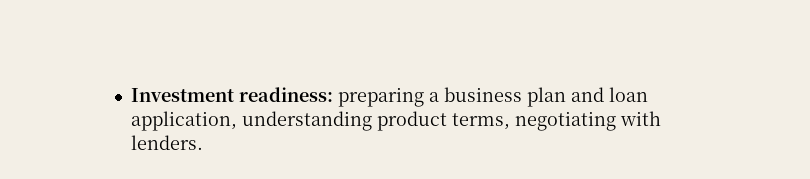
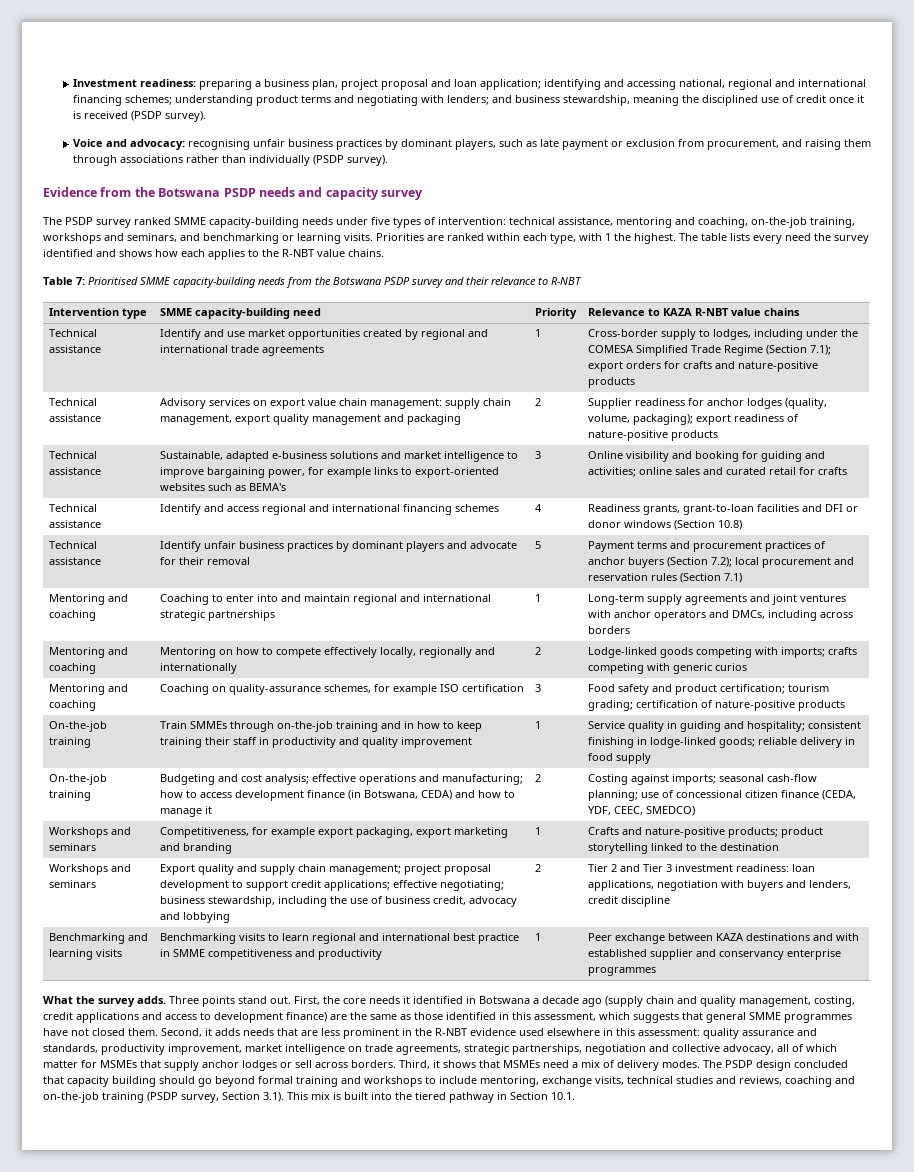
[527,87,649,107] [131,111,662,131] [131,135,204,150] plan and loan application, understanding product terms, negotiating with lenders. -> [311,79,866,90] [72,95,864,106] [72,111,206,122] [72,139,871,150] [72,155,388,166] [43,187,423,200] [43,217,855,228] [43,233,869,244] [43,249,384,260] [43,277,582,288] [48,308,147,319] [159,308,321,319] [534,308,577,319] [587,308,800,316] [48,329,97,337] [48,345,101,353] [159,329,488,340] [159,345,324,356] [534,329,541,337] [587,329,858,340] [587,345,831,356] [587,361,818,372] [587,377,635,388] [48,398,97,406] [48,414,101,422] [159,398,511,409] [159,414,461,425] [534,398,541,406] [587,398,827,409] [587,414,799,425] [587,430,718,441] [48,451,97,459] [48,467,101,475] [159,451,518,462] [159,467,499,478] [159,483,286,491] [534,451,541,459] [587,451,825,462] [587,467,847,477] [48,504,97,512] [48,520,101,528] [159,504,499,515] [534,504,542,512] [587,504,858,515] [587,520,742,530] [48,541,97,549] [48,557,101,565] [159,541,517,552] [159,557,250,565] [534,541,541,549] [587,541,826,552] [587,557,854,568] [587,573,742,583] [48,594,128,605] [48,610,96,621] [159,594,491,605] [159,610,275,621] [534,594,541,602] [587,594,846,605] [587,610,853,621] [587,626,630,634] [48,647,128,658] [48,663,96,674] [159,647,495,658] [159,663,237,674] [534,647,541,655] [587,647,857,658] [587,663,747,674] [48,684,128,695] [48,700,96,711] [159,684,524,695] [534,684,541,692] [587,684,829,695] [587,700,845,711] [48,721,107,732] [48,737,91,748] [159,721,482,732] [159,737,472,748] [534,721,541,729] [587,721,861,732] [587,737,855,748] [587,753,651,764] [48,774,107,785] [48,790,91,801] [159,774,523,785] [159,790,515,801] [159,806,212,817] [534,774,541,782] [587,774,817,785] [587,790,856,801] [587,806,695,816] [48,827,131,838] [48,843,96,851] [159,827,508,838] [159,843,232,854] [534,827,541,835] [587,827,823,838] [587,843,779,854] [48,864,131,875] [48,880,96,888] [159,864,491,875] [159,880,504,891] [159,896,517,907] [159,912,230,923] [534,864,541,872] [587,864,815,872] [587,880,851,891] [587,896,670,907] [48,933,148,944] [48,949,122,960] [159,933,519,944] [159,949,382,960] [534,933,541,941] [587,933,859,944] [587,949,841,960] [587,967,656,976] [43,996,855,1007] [43,1012,852,1023] [43,1028,817,1039] [43,1044,837,1055] [43,1060,848,1071] [43,1076,855,1087] [43,1092,575,1103] plan, project proposal and loan application; identifying and accessing national, regional and international financing schemes; understanding product terms and negotiating with lenders; and business stewardship, meaning the disciplined use of credit once it is received (PSDP survey). // Voice and advocacy: recognising unfair business practices by dominant players, such as late payment or exclusion from procurement, and raising them through associations rather than individually (PSDP survey). // Evidence from the Botswana PSDP needs and capacity survey // The PSDP survey ranked SMME capacity-building needs under five types of intervention: technical assistance, mentoring and coaching, on-the-job training, workshops and seminars, and benchmarking or learning visits. Priorities are ranked within each type, with 1 the highest. The table lists every need the survey identified and shows how each applies to the R-NBT value chains. // Table 7: Prioritised SMME capacity-building needs from the Botswana PSDP survey and their relevance to R-NBT // Intervention type | SMME capacity-building need | Priority | Relevance to KAZA R-NBT value chains // Technical assistance | Identify and use market opportunities created by regional and international trade agreements | 1 | Cross-border supply to lodges, including under the COMESA Simplified Trade Regime (Section 7.1); export orders for crafts and nature-positive products // Technical assistance | Advisory services on export value chain management: supply chain management, export quality management and packaging | 2 | Supplier readiness for anchor lodges (quality, volume, packaging); export readiness of nature-positive products // Technical assistance | Sustainable, adapted e-business solutions and market intelligence to improve bargaining power, for example links to export-oriented websites such as BEMA's | 3 | Online visibility and booking for guiding and activities; online sales and curated retail for crafts // Technical assistance | Identify and access regional and international financing schemes | 4 | Readiness grants, grant-to-loan facilities and DFI or donor windows (Section 10.8) // Technical assistance | Identify unfair business practices by dominant players and advocate for their removal | 5 | Payment terms and procurement practices of anchor buyers (Section 7.2); local procurement and reservation rules (Section 7.1) // Mentoring and coaching | Coaching to enter into and maintain regional and international strategic partnerships | 1 | Long-term supply agreements and joint ventures with anchor operators and DMCs, including across borders // Mentoring and coaching | Mentoring on how to compete effectively locally, regionally and internationally | 2 | Lodge-linked goods competing with imports; crafts competing with generic curios // Mentoring and coaching | Coaching on quality-assurance schemes, for example ISO certification | 3 | Food safety and product certification; tourism grading; certification of nature-positive products // On-the-job training | Train SMMEs through on-the-job training and in how to keep training their staff in productivity and quality improvement | 1 | Service quality in guiding and hospitality; consistent finishing in lodge-linked goods; reliable delivery in food supply // On-the-job training | Budgeting and cost analysis; effective operations and manufacturing; how to access development finance (in Botswana, CEDA) and how to manage it | 2 | Costing against imports; seasonal cash-flow planning; use of concessional citizen finance (CEDA, YDF, CEEC, SMEDCO) // Workshops and seminars | Competitiveness, for example export packaging, export marketing and branding | 1 | Crafts and nature-positive products; product storytelling linked to the destination // Workshops and seminars | Export quality and supply chain management; project proposal development to support credit applications; effective negotiating; business stewardship, including the use of business credit, advocacy and lobbying | 2 | Tier 2 and Tier 3 investment readiness: loan applications, negotiation with buyers and lenders, credit discipline // Benchmarking and learning visits | Benchmarking visits to learn regional and international best practice in SMME competitiveness and productivity | 1 | Peer exchange between KAZA destinations and with established supplier and conservancy enterprise programmes // What the survey adds. Three points stand out. First, the core needs it identified in Botswana a decade ago (supply chain and quality management, costing, credit applications and access to development finance) are the same as those identified in this assessment, which suggests that general SMME programmes have not closed them. Second, it adds needs that are less prominent in the R-NBT evidence used elsewhere in this assessment: quality assurance and standards, productivity improvement, market intelligence on trade agreements, strategic partnerships, negotiation and collective advocacy, all of which matter for MSMEs that supply anchor lodges or sell across borders. Third, it shows that MSMEs need a mix of delivery modes. The PSDP design concluded that capacity building should go beyond formal training and workshops to include mentoring, exchange visits, technical studies and reviews, coaching and on-the-job training (PSDP survey, Section 3.1). This mix is built into the tiered pathway in Section 10.1.

